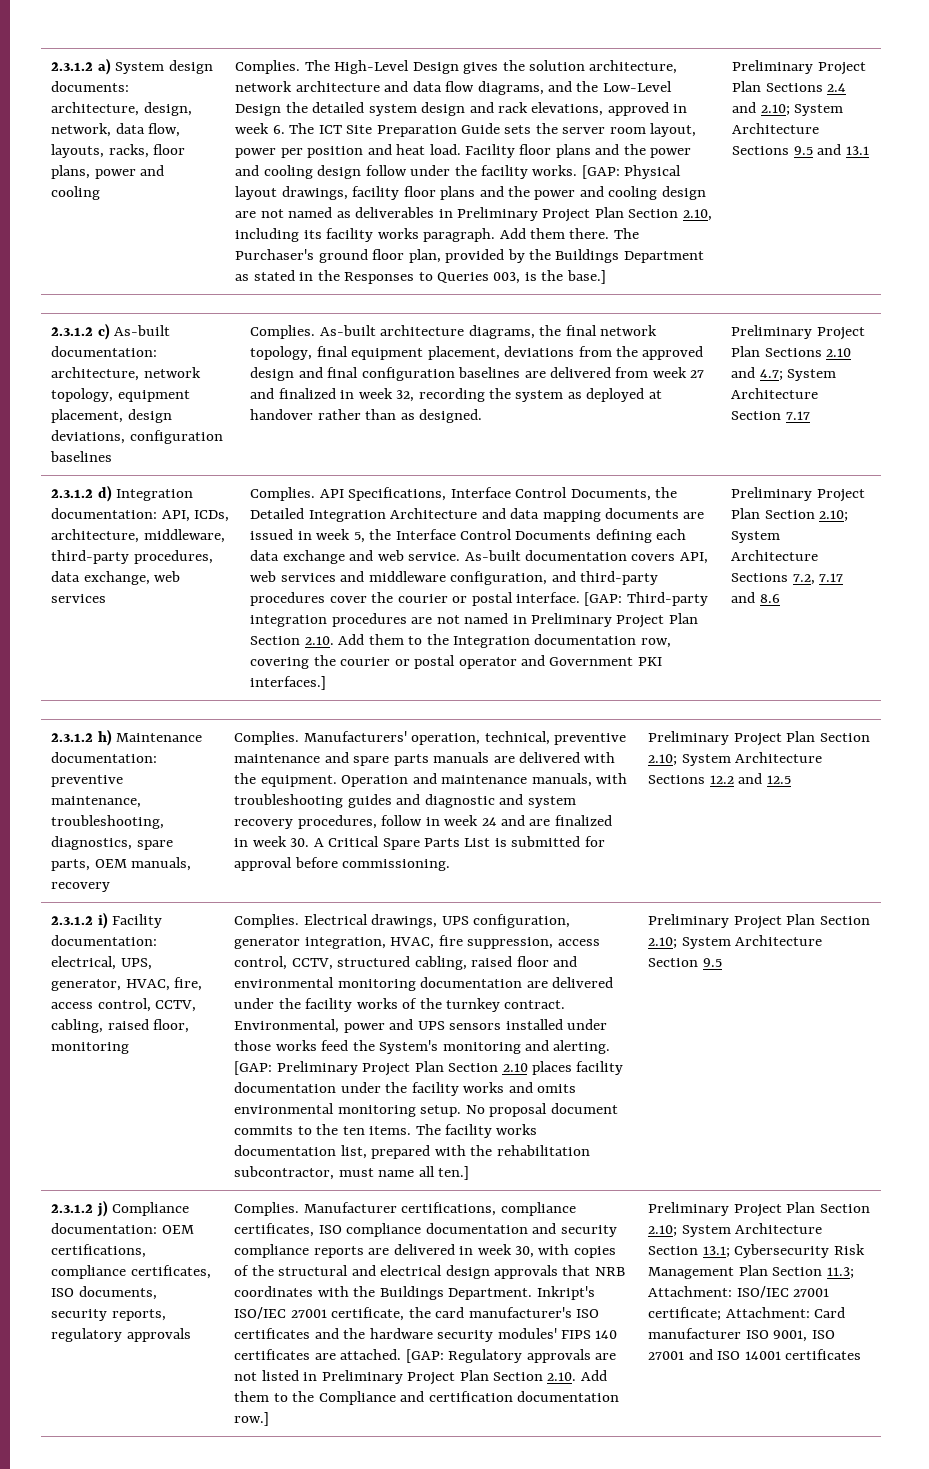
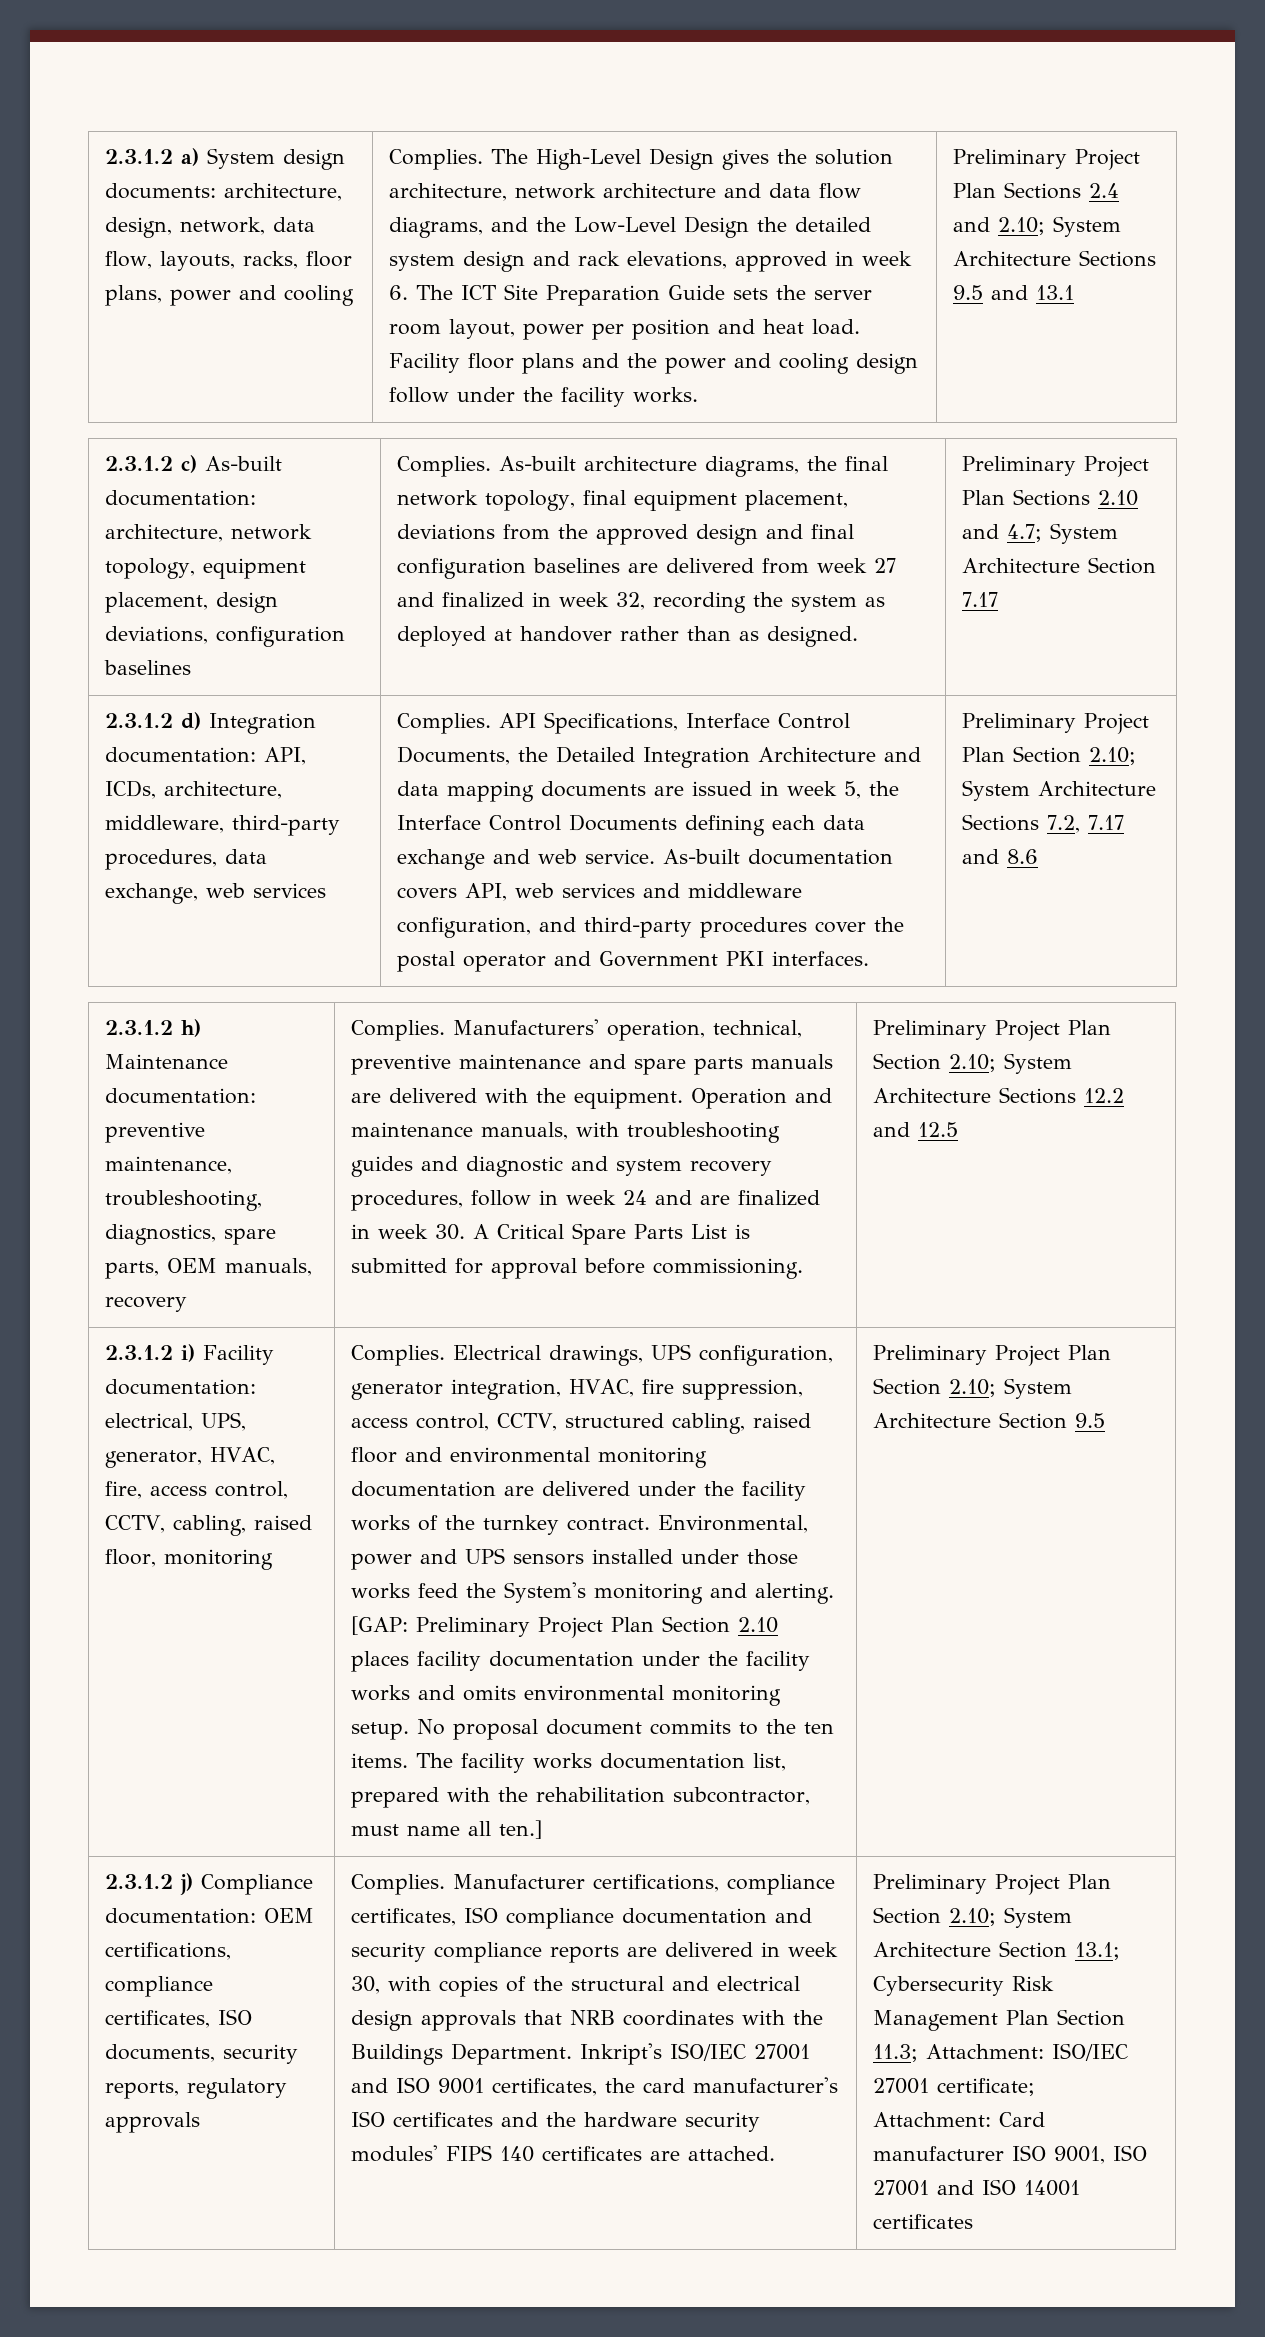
[581,165,682,179] [235,186,706,200] [235,207,712,222] [235,228,639,242] [235,249,704,263] [235,270,606,284] [GAP: Physical layout drawings, facility floor plans and the power and cooling design are not named as deliverables in Preliminary Project Plan Section 2.10, including its facility works paragraph. Add them there. The Purchaser's ground floor plan, provided by the Buildings Department as stated in the Responses to Queries 003, is the base.] -> (699, 395) none
[397,592,708,606] [250,613,698,628] [250,634,671,648] [250,655,410,669] courier or postal interface. [GAP: Third-party integration procedures are not named in Preliminary Project Plan Section 2.10. Add them to the Integration documentation row, covering the courier or -> (905, 924) none
[250,676,327,690] interfaces.] -> [772,951,870,966] interfaces.
[331,1307,405,1321] certificate, -> [351,2077,598,2096] and ISO 9001 certificates,
[405,1349,616,1363] [234,1370,607,1385] [234,1391,619,1405] [234,1412,270,1426] [GAP: Regulatory approvals are not listed in Preliminary Project Plan Section 2.10. Add them to the Compliance and certification documentation row.] -> (776, 2153) none

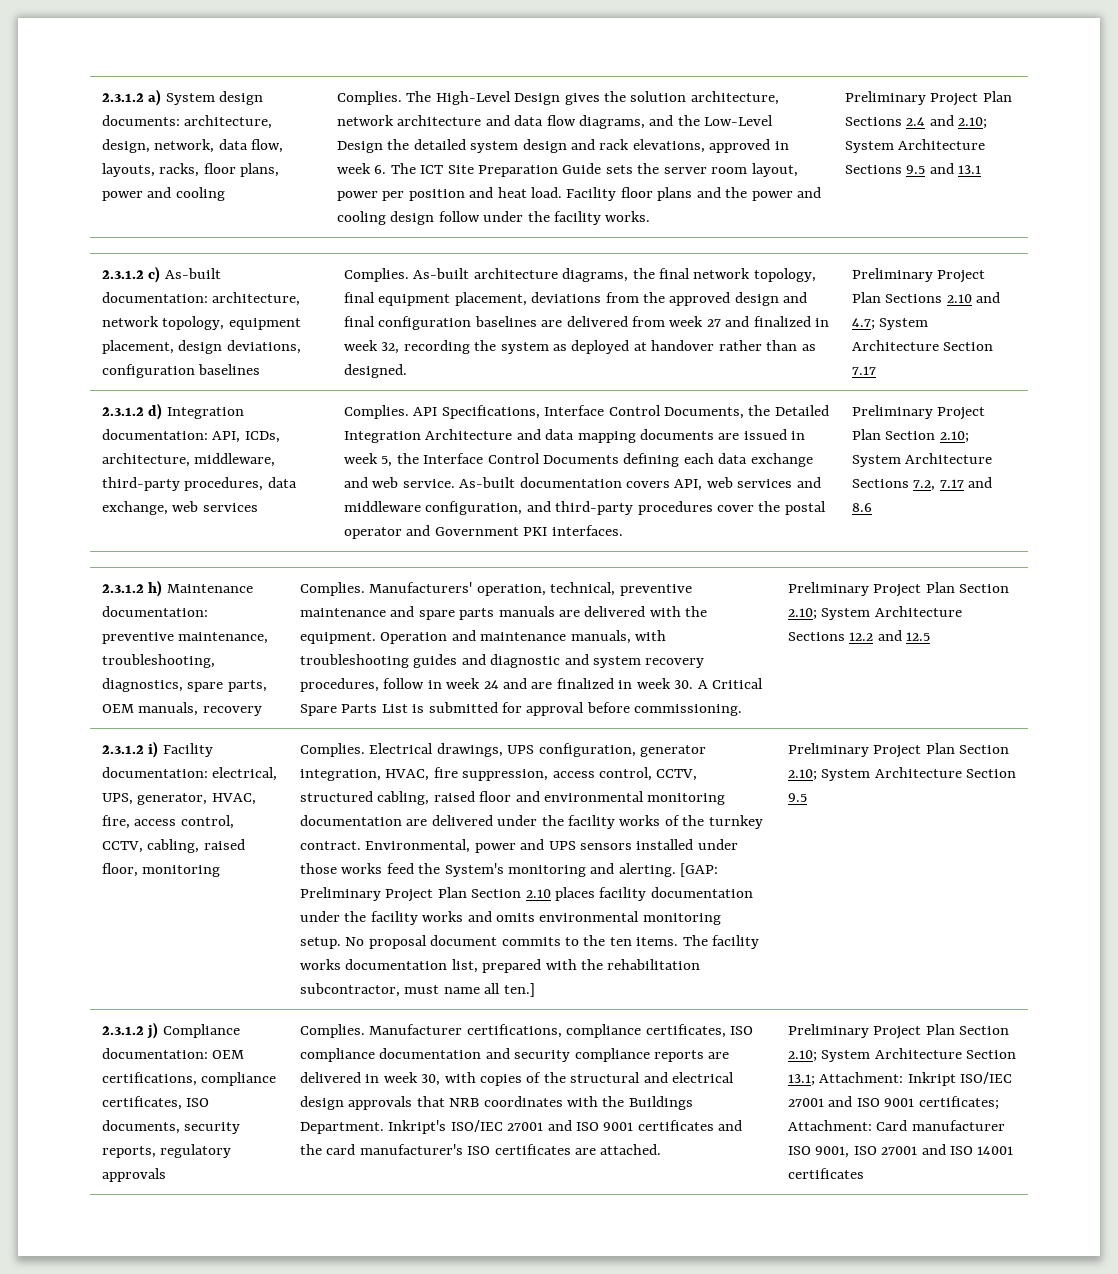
[492,2078,598,2096] certificates, -> [637,1120,743,1131] certificates and
[501,2112,761,2132] [351,2145,643,2162] and the hardware security modules' FIPS 140 certificates -> (571, 1149) none
[873,1976,1055,1996] [873,2009,1126,2031] [873,2043,1129,2062] [873,2078,1036,2096] Cybersecurity Risk Management Plan Section 11.3; Attachment: ISO/IEC 27001 certificate; -> [819,1072,1013,1086] [787,1096,999,1110] Attachment: Inkript ISO/IEC 27001 and ISO 9001 certificates;

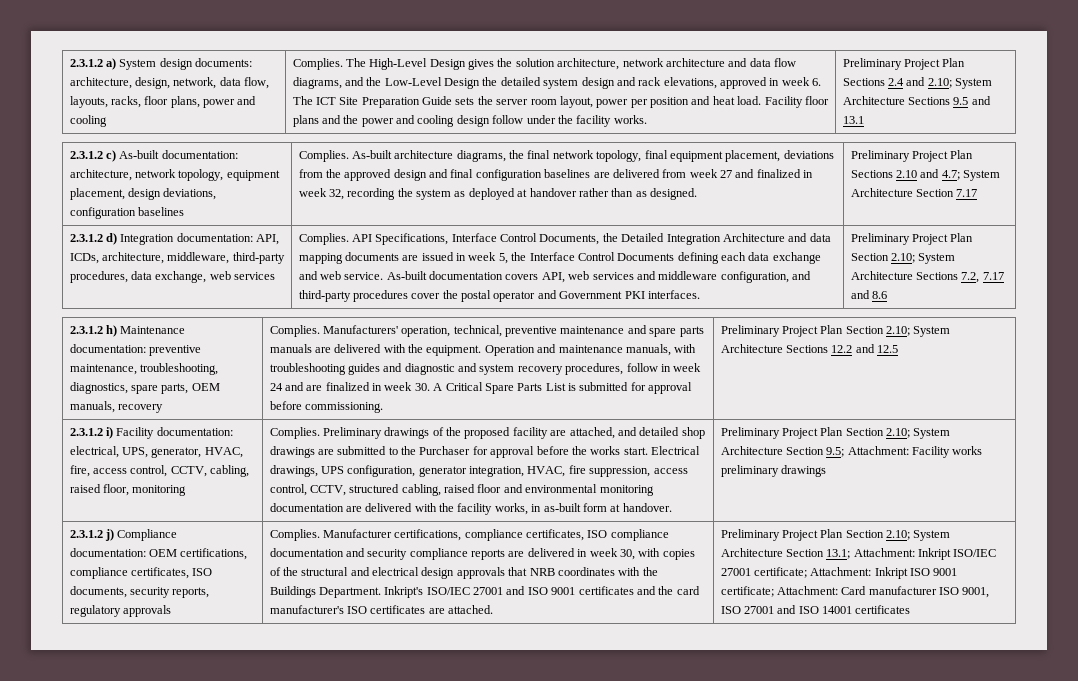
(365, 750) none -> [322,427,705,439] [269,446,648,458] Preliminary drawings of the proposed facility are attached, and detailed shop drawings are submitted to the Purchaser for approval before the works start.
[497,815,763,829] [299,839,738,853] [299,863,719,877] [299,887,753,902] [299,911,721,925] [299,935,760,949] [299,959,701,973] [299,983,535,997] [787,743,1010,758] [787,767,1017,781] [787,793,807,802] under the facility works of the turnkey contract. Environmental, power and UPS sensors installed under those works feed the System's monitoring and alerting. [GAP: Preliminary Project Plan Section 2.10 places facility documentation under the facility works and omits environmental monitoring setup. No proposal document commits to the ten items. The facility works documentation list, prepared with the rehabilitation subcontractor, must name all ten.] | Preliminary Project Plan Section 2.10; System Architecture Section 9.5 -> [414,503,672,515] [720,427,951,439] [720,446,983,458] [720,465,826,477] with the facility works, in as-built form at handover. | Preliminary Project Plan Section 2.10; System Architecture Section 9.5; Attachment: Facility works preliminary drawings
[828,1096,999,1110] and ISO 9001 certificates; -> [753,567,958,579] [720,586,774,597] certificate; Attachment: Inkript ISO 9001 certificate;

